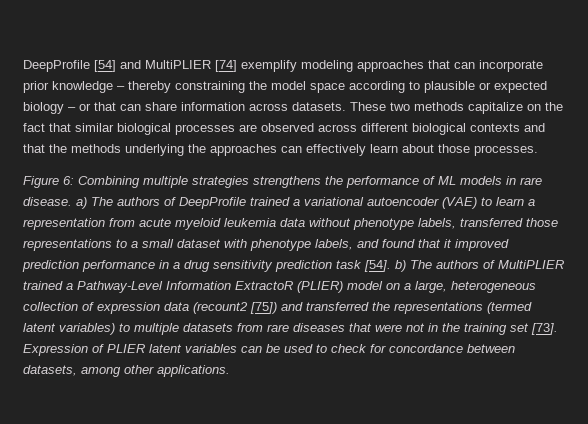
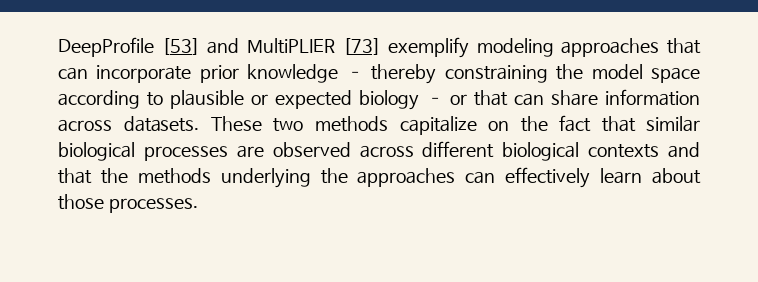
[23,60,116,72] DeepProfile [54] -> [58,37,200,57] DeepProfile [53]
[215,60,237,72] [74] -> [342,38,381,55] [73]
[23,176,542,188] [23,197,535,209] [23,218,558,230] [23,239,509,251] [22,260,564,272] [23,281,536,293] [23,302,532,314] [23,323,558,335] [23,344,515,356] [23,365,230,377] // Figure 6: Combining multiple strategies strengthens the performance of ML models in rare disease. a) The authors of DeepProfile trained a variational autoencoder (VAE) to learn a representation from acute myeloid leukemia data without phenotype labels, transferred those representations to a small dataset with phenotype labels, and found that it improved prediction performance in a drug sensitivity prediction task [54]. b) The authors of MultiPLIER trained a Pathway-Level Information ExtractoR (PLIER) model on a large, heterogeneous collection of expression data (recount2 [75]) and transferred the representations (termed latent variables) to multiple datasets from rare diseases that were not in the training set [73]. Expression of PLIER latent variables can be used to check for concordance between datasets, among other applications. -> (198, 205) none

